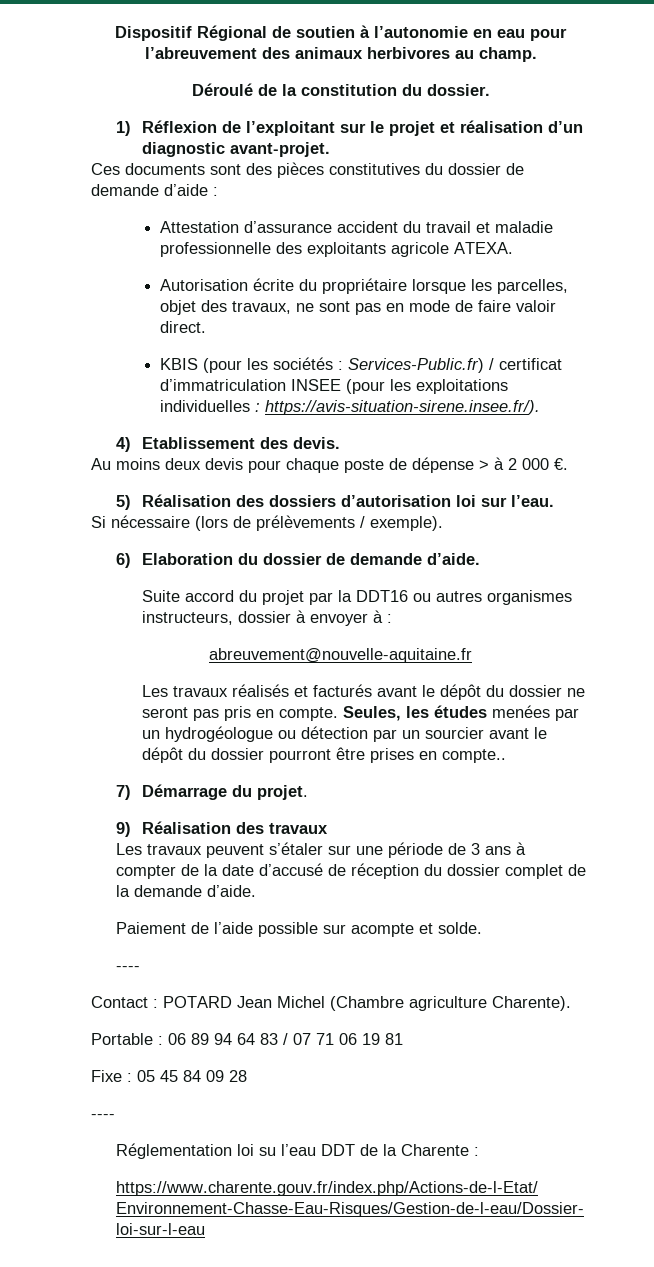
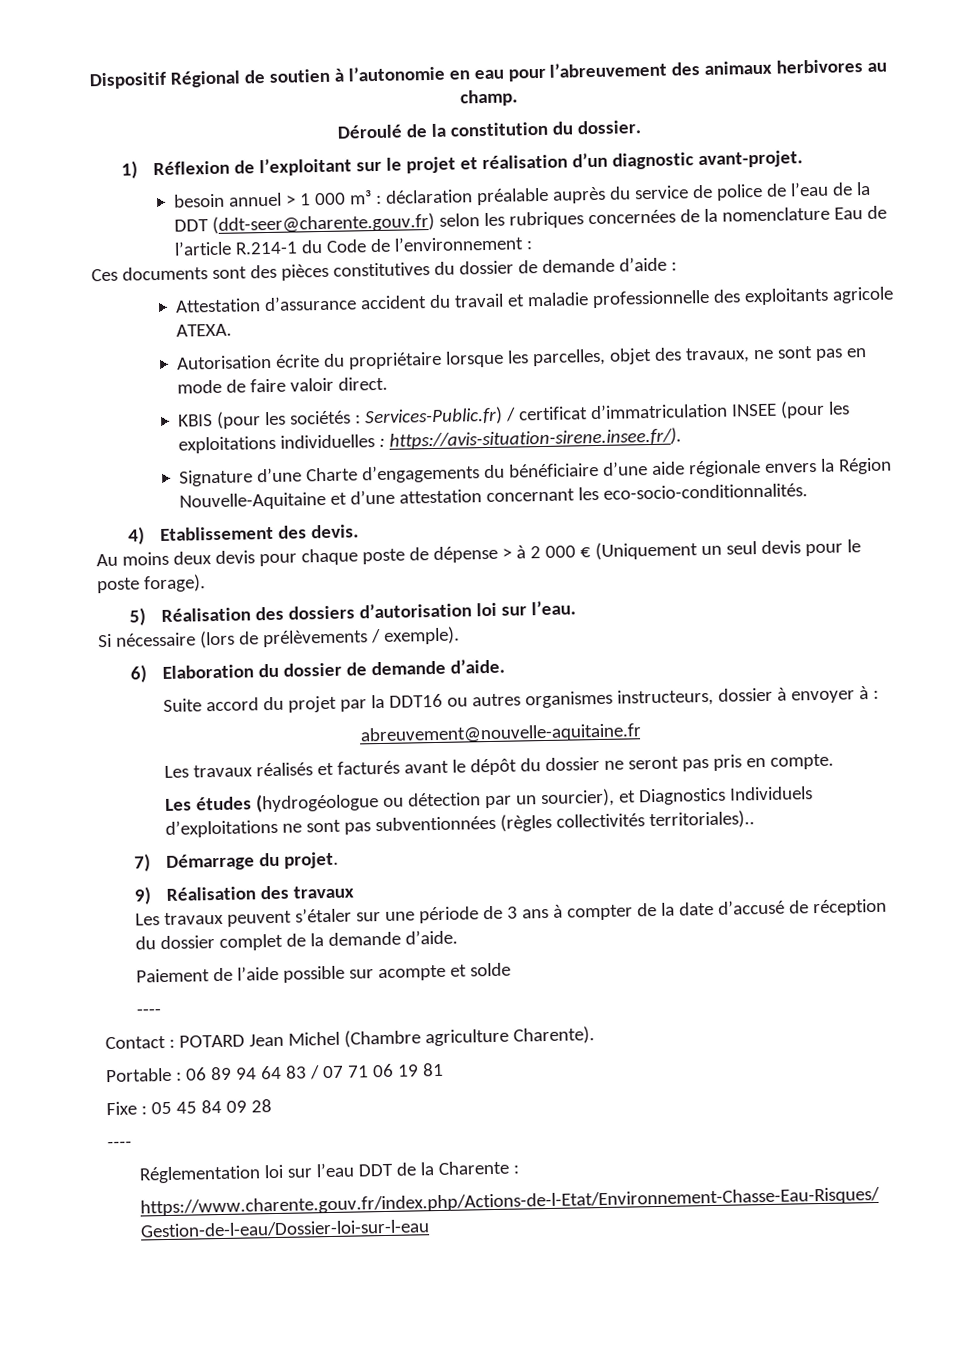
(330, 149) none -> [173,181,871,208] [174,205,887,234] [174,235,534,256] // besoin annuel > 1 000 m³ : déclaration préalable auprès du service de police de l’eau de la DDT (ddt-seer@charente.gouv.fr) selon les rubriques concernées de la nomenclature Eau de l’article R.214-1 du Code de l’environnement :
(540, 407) none -> [179,457,892,487] [179,483,809,511] // Signature d’une Charte d’engagements du bénéficiaire d’une aide régionale envers la Région Nouvelle-Aquitaine et d’une attestation concernant les eco-socio-conditionnalités.
[554,458,568,470] €. -> [579,539,861,561] [97,574,206,594] € (Uniquement un seul devis pour le poste forage).
[342,705,579,721] [141,726,547,742] [141,747,506,763] Seules, les études menées par un hydrogéologue ou détection par un sourcier avant le dépôt du dossier pourront être prises en compte.. -> [164,786,813,813] [164,810,755,838] // Les études (hydrogéologue ou détection par un sourcier), et Diagnostics Individuels d’exploitations ne sont pas subventionnées (règles collectivités territoriales)..
[438,922,483,934] solde. -> [469,962,511,977] solde
[259,1147,277,1156] su -> [286,1168,313,1178] sur

